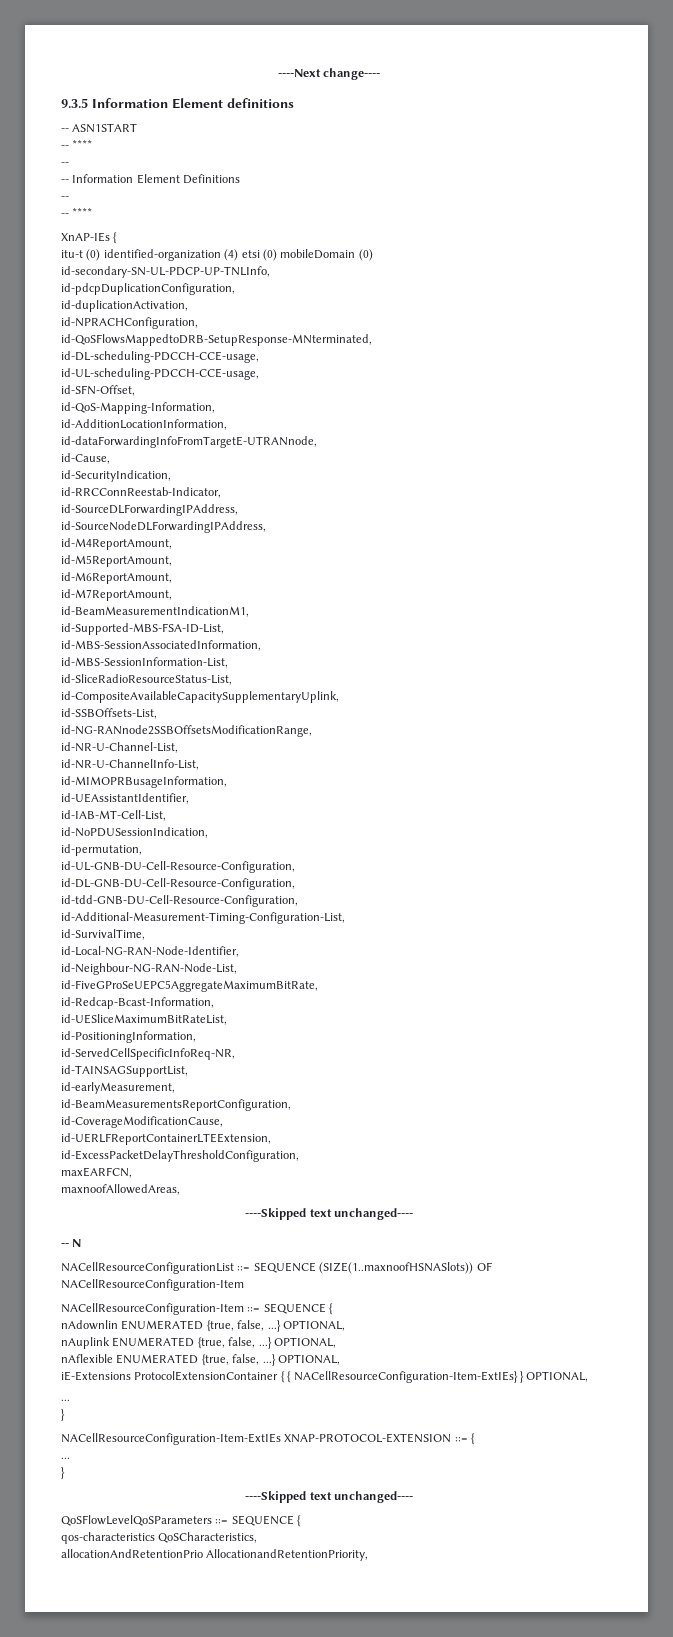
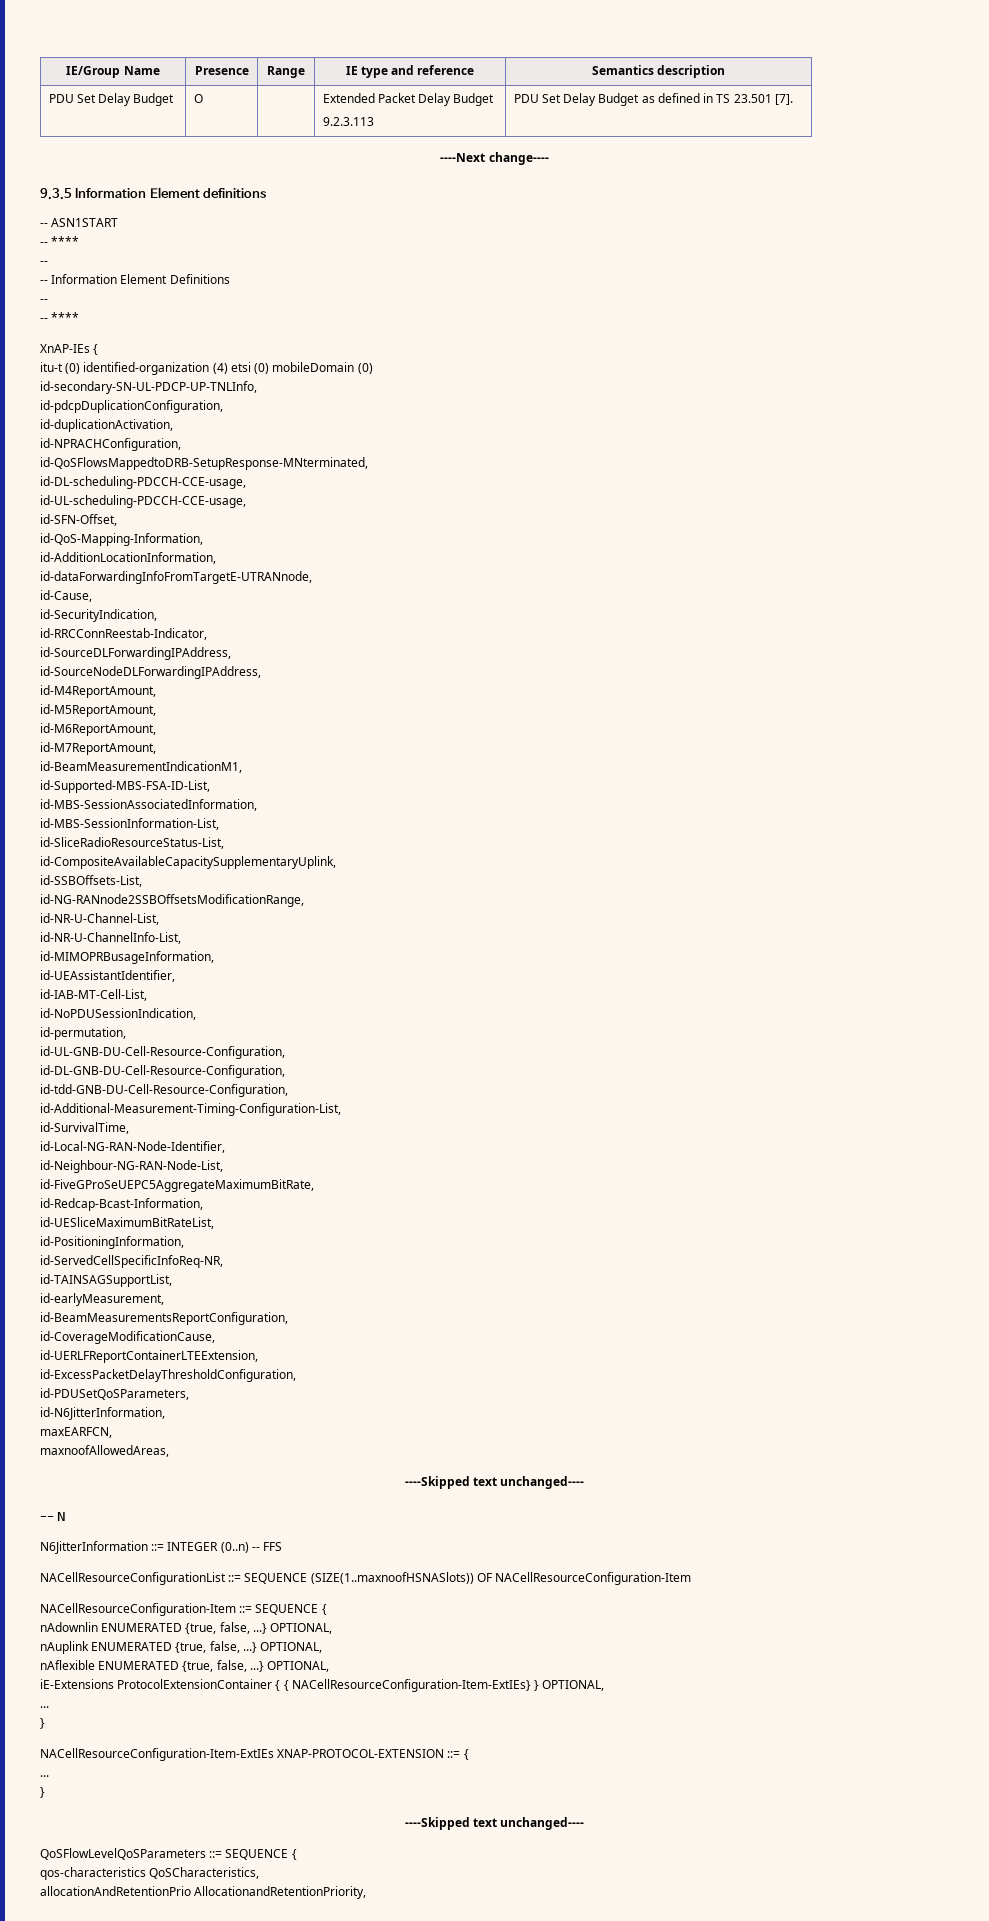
(277, 73) none -> [66,66,160,78] [194,66,249,75] [267,66,305,78] [345,65,475,78] [591,65,726,78] [48,93,175,106] [193,94,203,103] [322,93,495,106] [322,117,374,126] [513,93,793,106] IE/Group Name | Presence | Range | IE type and reference | Semantics description // PDU Set Delay Budget | O | | Extended Packet Delay Budget // 9.2.3.113 | PDU Set Delay Budget as defined in TS 23.501 [7]. //
(299, 1156) none -> [40,1388,189,1400] [40,1407,165,1420] // id-PDUSetQoSParameters, // id-N6JitterInformation,
(82, 1243) none -> [40,1541,283,1554] // N6JitterInformation ::= INTEGER (0..n) -- FFS

